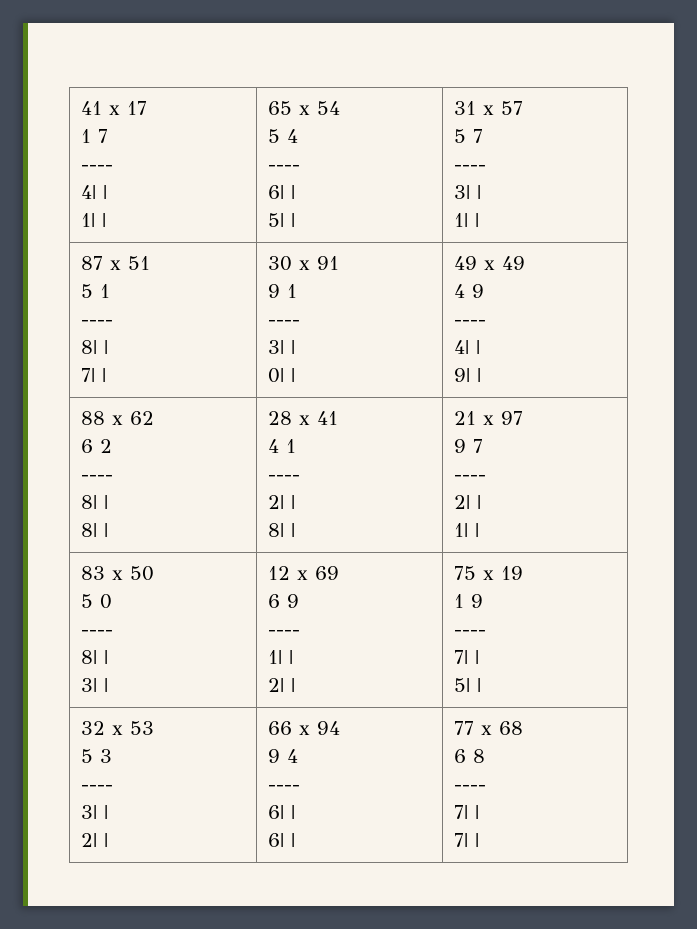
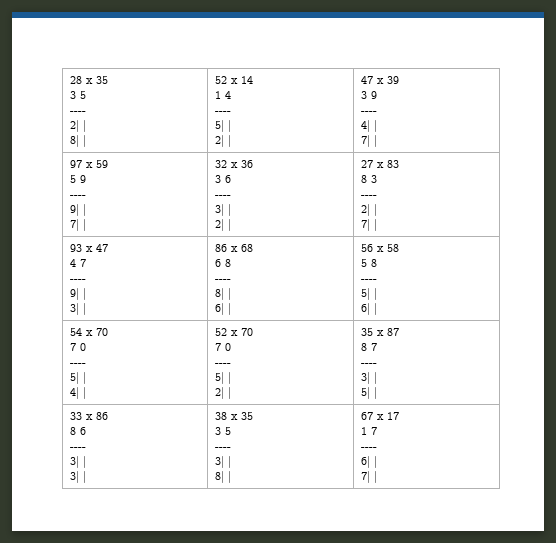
[81,101,148,115] [81,129,109,143] [81,165,114,171] [81,185,108,199] [81,213,107,227] [268,101,341,115] [268,129,299,143] [268,165,301,171] [268,185,296,199] [268,213,296,227] [454,101,524,115] [454,129,484,143] [454,165,487,171] [454,185,482,199] [454,213,480,227] [81,256,151,270] [81,284,111,298] [81,320,114,326] [81,340,109,354] [81,368,107,382] [268,256,340,271] [268,284,298,298] [268,320,301,326] [268,340,296,354] [268,368,296,383] [454,256,526,270] [454,284,485,298] [454,320,487,326] [454,340,481,354] [454,368,482,382] [81,411,155,425] [81,439,113,453] [81,475,114,481] [81,495,109,509] [81,523,109,537] [268,411,339,425] [268,439,297,453] 41 x 17 // 1 7 // ---- // 4| | // 1| | | 65 x 54 // 5 4 // ---- // 6| | // 5| | | 31 x 57 // 5 7 // ---- // 3| | // 1| | // 87 x 51 // 5 1 // ---- // 8| | // 7| | | 30 x 91 // 9 1 // ---- // 3| | // 0| | | 49 x 49 // 4 9 // ---- // 4| | // 9| | // 88 x 62 // 6 2 // ---- // 8| | // 8| | | 28 x 41 // 4 1 -> [69,76,108,84] [69,91,86,99] 28 x 35 // 3 5
[454,411,524,425] [454,439,484,453] [454,475,487,481] [454,495,482,509] [454,523,480,537] [81,566,155,581] [81,594,113,609] [81,630,114,636] [81,650,109,664] [81,678,109,692] [268,566,340,580] [268,594,300,608] [268,630,301,636] [268,650,294,664] [268,678,296,692] [454,566,524,580] [454,594,484,608] [454,630,487,636] [454,650,480,664] [454,678,482,692] [81,721,155,735] [81,749,113,763] 21 x 97 // 9 7 // ---- // 2| | // 1| | // 83 x 50 // 5 0 // ---- // 8| | // 3| | | 12 x 69 // 6 9 // ---- // 1| | // 2| | | 75 x 19 // 1 9 // ---- // 7| | // 5| | // 32 x 53 // 5 3 -> [214,76,253,84] [214,91,231,99] [214,111,231,114] [214,120,231,132] [214,135,231,147] [360,76,399,84] [360,91,377,99] [360,111,377,114] [360,120,377,132] [360,135,377,147] [69,160,108,168] [69,175,86,183] [69,195,86,198] [69,204,86,216] [69,219,86,231] [214,160,253,168] [214,175,231,183] 52 x 14 // 1 4 // ---- // 5| | // 2| | | 47 x 39 // 3 9 // ---- // 4| | // 7| | // 97 x 59 // 5 9 // ---- // 9| | // 7| | | 32 x 36 // 3 6
[268,721,341,735] [268,749,299,763] [268,785,301,791] [268,805,296,819] [268,833,296,847] [454,721,475,735] 66 x 94 // 9 4 // ---- // 6| | // 6| | | 77 -> [360,160,399,168] [360,175,377,183] [360,195,377,198] [360,204,377,216] [360,219,377,231] [69,244,108,252] [69,259,86,267] [69,279,86,282] [69,288,86,300] [69,303,86,315] [214,244,227,252] 27 x 83 // 8 3 // ---- // 2| | // 7| | // 93 x 47 // 4 7 // ---- // 9| | // 3| | | 86
[454,805,469,819] 7| -> [214,288,231,300] [214,303,231,315] [360,244,399,252] [360,259,377,267] [360,279,377,282] [360,288,377,300] [360,303,377,315] [69,328,108,336] [69,343,86,351] [69,363,86,366] [69,372,86,384] [69,387,86,399] [214,328,253,336] [214,343,231,351] [214,363,231,366] [214,372,231,384] [214,387,231,399] [360,328,399,336] [360,343,377,351] [360,363,377,366] [360,372,377,384] [360,387,377,399] [69,412,108,420] [69,427,86,435] [69,447,86,450] [69,456,86,468] [69,471,86,483] [214,412,253,420] [214,427,231,435] [214,447,231,450] [214,456,231,468] [214,471,231,483] [360,412,399,420] [360,427,377,435] [360,447,377,450] [360,456,370,468] 8| | // 6| | | 56 x 58 // 5 8 // ---- // 5| | // 6| | // 54 x 70 // 7 0 // ---- // 5| | // 4| | | 52 x 70 // 7 0 // ---- // 5| | // 2| | | 35 x 87 // 8 7 // ---- // 3| | // 5| | // 33 x 86 // 8 6 // ---- // 3| | // 3| | | 38 x 35 // 3 5 // ---- // 3| | // 8| | | 67 x 17 // 1 7 // ---- // 6|

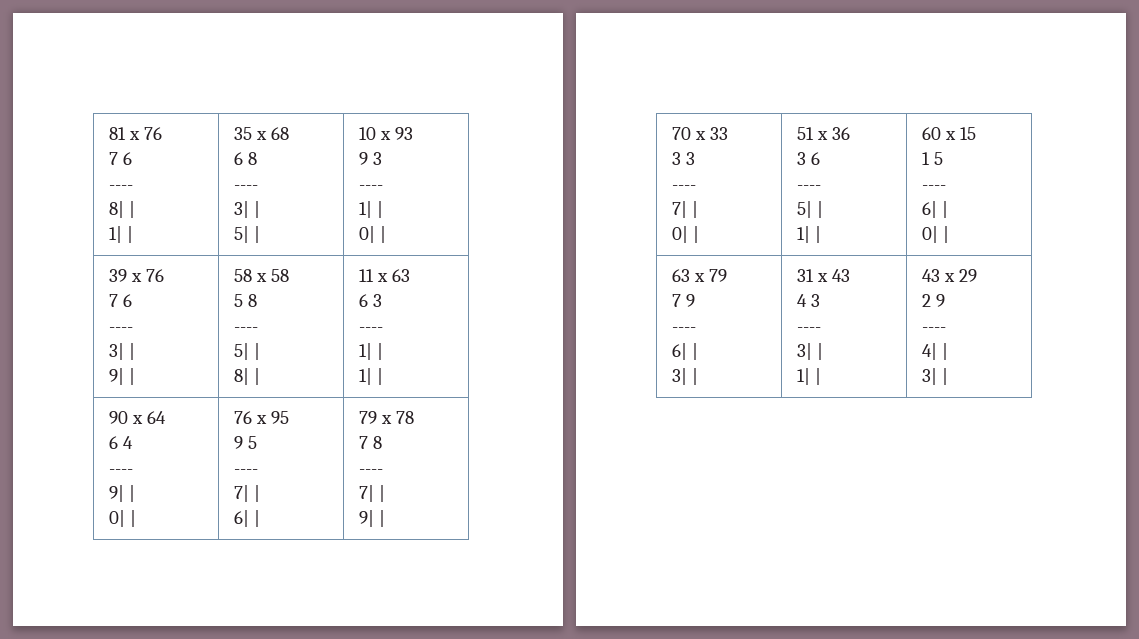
[69,76,108,84] [69,91,86,99] [69,111,86,114] [69,120,86,132] [69,135,86,147] [214,76,253,84] [214,91,231,99] [214,111,231,114] [214,120,231,132] [214,135,231,147] [360,76,399,84] [360,91,377,99] [360,111,377,114] [360,120,377,132] [360,135,377,147] [69,160,108,168] [69,175,86,183] [69,195,86,198] [69,204,86,216] [69,219,86,231] [214,160,253,168] [214,175,231,183] [214,195,231,198] [214,204,231,216] [214,219,231,231] [360,160,399,168] [360,175,377,183] [360,195,377,198] [360,204,377,216] [360,219,377,231] [69,244,108,252] [69,259,86,267] [69,279,86,282] [69,288,86,300] [69,303,86,315] [214,244,227,252] 28 x 35 // 3 5 // ---- // 2| | // 8| | | 52 x 14 // 1 4 // ---- // 5| | // 2| | | 47 x 39 // 3 9 // ---- // 4| | // 7| | // 97 x 59 // 5 9 // ---- // 9| | // 7| | | 32 x 36 // 3 6 // ---- // 3| | // 2| | | 27 x 83 // 8 3 // ---- // 2| | // 7| | // 93 x 47 // 4 7 // ---- // 9| | // 3| | | 86 -> [108,127,162,140] [108,152,132,165] [108,185,133,190] [108,201,135,218] [108,226,133,243] [233,127,252,140] 81 x 76 // 7 6 // ---- // 8| | // 1| | | 35
[214,288,231,300] [214,303,231,315] [360,244,373,252] 8| | // 6| | | 56 -> [233,201,260,218] [233,226,260,243] [358,127,413,140] [358,152,382,165] [358,185,383,190] [358,201,383,218] [358,226,386,243] [108,269,164,282] [108,294,132,307] [108,327,133,332] [108,343,135,360] [108,368,135,385] [233,269,252,282] 3| | // 5| | | 10 x 93 // 9 3 // ---- // 1| | // 0| | // 39 x 76 // 7 6 // ---- // 3| | // 9| | | 58
[360,303,377,315] [69,328,108,336] [69,343,86,351] [69,363,86,366] [69,372,86,384] [69,387,86,399] [214,328,253,336] [214,343,231,351] [214,363,231,366] [214,372,231,384] [214,387,231,399] [360,328,399,336] [360,343,377,351] [360,363,377,366] [360,372,377,384] [360,387,377,399] [69,412,108,420] [69,427,86,435] [69,447,86,450] [69,456,86,468] [69,471,86,483] [214,412,253,420] [214,427,231,435] [214,447,231,450] [214,456,231,468] [214,471,231,483] [360,412,399,420] [360,427,377,435] [360,447,377,450] [360,456,377,468] [360,471,377,483] 6| | // 54 x 70 // 7 0 // ---- // 5| | // 4| | | 52 x 70 // 7 0 // ---- // 5| | // 2| | | 35 x 87 // 8 7 // ---- // 3| | // 5| | // 33 x 86 // 8 6 // ---- // 3| | // 3| | | 38 x 35 // 3 5 // ---- // 3| | // 8| | | 67 x 17 // 1 7 // ---- // 6| | // 7| | -> [233,368,260,385] [358,269,410,282] [358,294,382,307] [358,327,383,332] [358,343,383,360] [358,368,383,385] [108,411,166,424] [108,436,133,449] [108,469,133,474] [108,485,135,502] [108,510,136,527] [233,411,289,424] [233,436,257,449] [233,469,258,474] [233,485,260,502] [233,510,260,527] [358,411,414,424] [358,436,382,449] [358,469,383,474] [358,485,385,502] [358,510,385,527] [671,127,728,140] [671,152,695,165] [671,185,696,190] [671,201,698,218] [671,226,699,243] [796,127,850,140] [796,152,820,165] [796,185,821,190] [796,201,823,218] [796,226,821,243] [921,127,976,140] [921,152,943,165] [921,185,946,190] [921,201,948,218] [921,226,949,243] [671,269,727,282] [671,294,695,307] [671,327,696,332] [671,343,698,360] [671,368,698,385] [796,269,850,282] [796,294,820,307] [796,327,821,332] [796,343,823,360] [796,368,821,385] [921,269,977,282] [921,294,945,307] [921,327,946,332] [921,343,948,360] [921,368,948,385] 8| | | 11 x 63 // 6 3 // ---- // 1| | // 1| | // 90 x 64 // 6 4 // ---- // 9| | // 0| | | 76 x 95 // 9 5 // ---- // 7| | // 6| | | 79 x 78 // 7 8 // ---- // 7| | // 9| | // 70 x 33 // 3 3 // ---- // 7| | // 0| | | 51 x 36 // 3 6 // ---- // 5| | // 1| | | 60 x 15 // 1 5 // ---- // 6| | // 0| | // 63 x 79 // 7 9 // ---- // 6| | // 3| | | 31 x 43 // 4 3 // ---- // 3| | // 1| | | 43 x 29 // 2 9 // ---- // 4| | // 3| |

